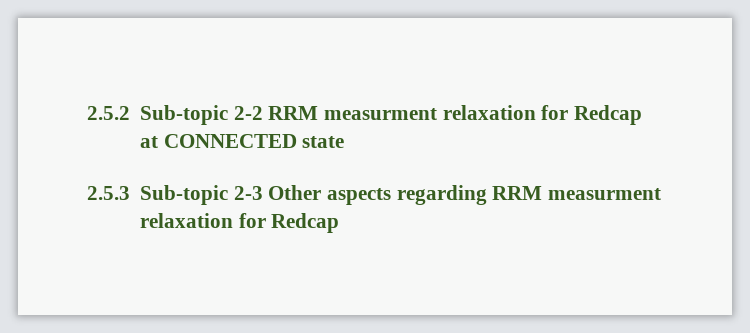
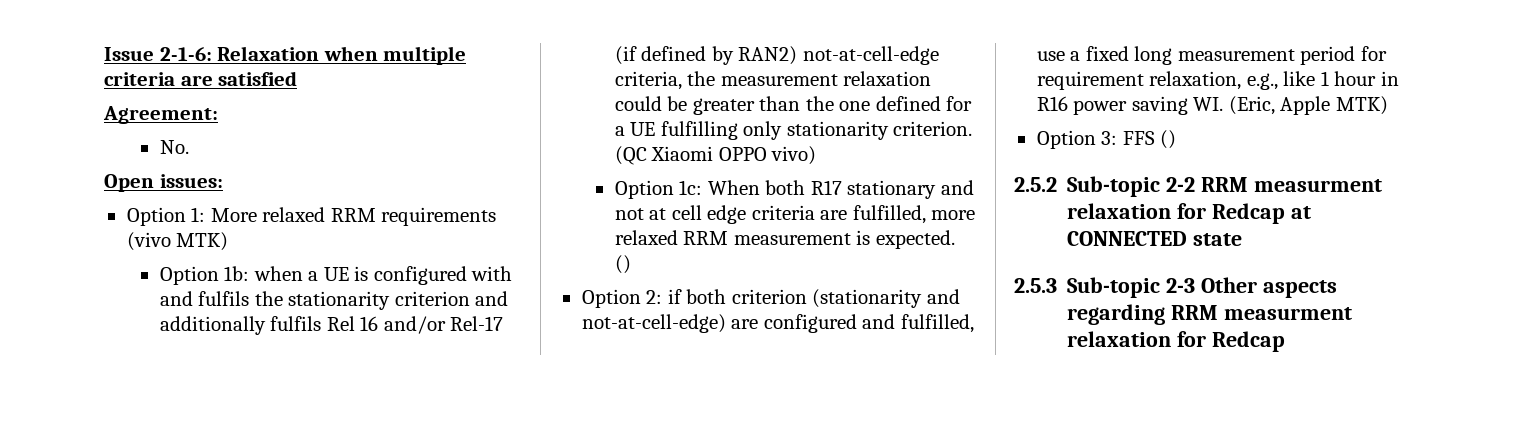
(87, 113) none -> [104,46,467,65] [104,71,298,86] [103,106,218,124] [159,140,189,154] [104,174,223,192] [126,207,497,226] [126,232,229,251] [159,266,513,285] [159,291,509,310] [159,316,504,335] [614,46,939,65] [614,71,932,90] [614,96,973,115] [614,121,973,140] [614,146,817,165] [614,180,974,199] [614,205,976,224] [614,230,955,249] [614,255,631,274] [581,289,960,308] [581,314,974,333] [1036,46,1387,65] [1036,71,1399,90] [1036,96,1388,115] [1036,130,1177,149] Issue 2-1-6: Relaxation when multiple criteria are satisfied // Agreement: // No. // Open issues: // Option 1: More relaxed RRM requirements (vivo MTK) // Option 1b: when a UE is configured with and fulfils the stationarity criterion and additionally fulfils Rel 16 and/or Rel-17 (if defined by RAN2) not-at-cell-edge criteria, the measurement relaxation could be greater than the one defined for a UE fulfilling only stationarity criterion. (QC Xiaomi OPPO vivo) // Option 1c: When both R17 stationary and not at cell edge criteria are fulfilled, more relaxed RRM measurement is expected. () // Option 2: if both criterion (stationarity and not-at-cell-edge) are configured and fulfilled, use a fixed long measurement period for requirement relaxation, e.g., like 1 hour in R16 power saving WI. (Eric, Apple MTK) // Option 3: FFS () //

